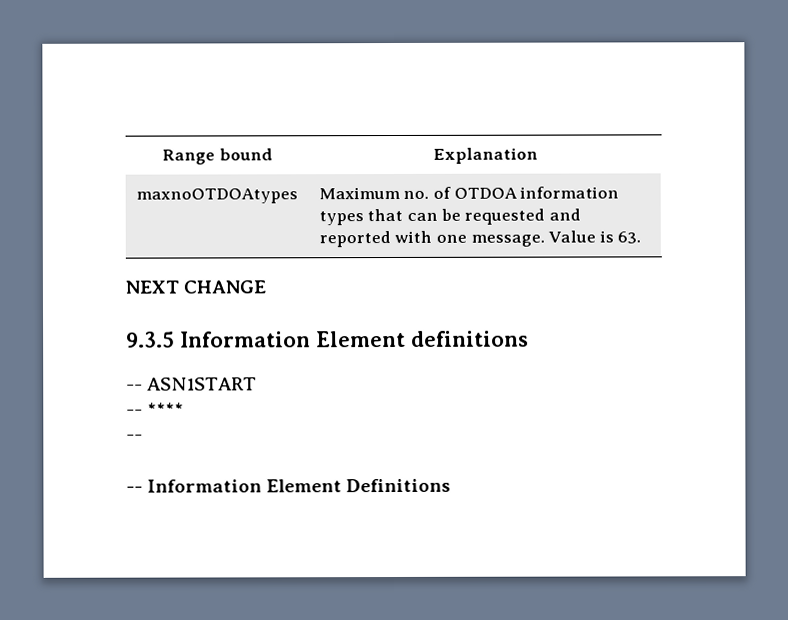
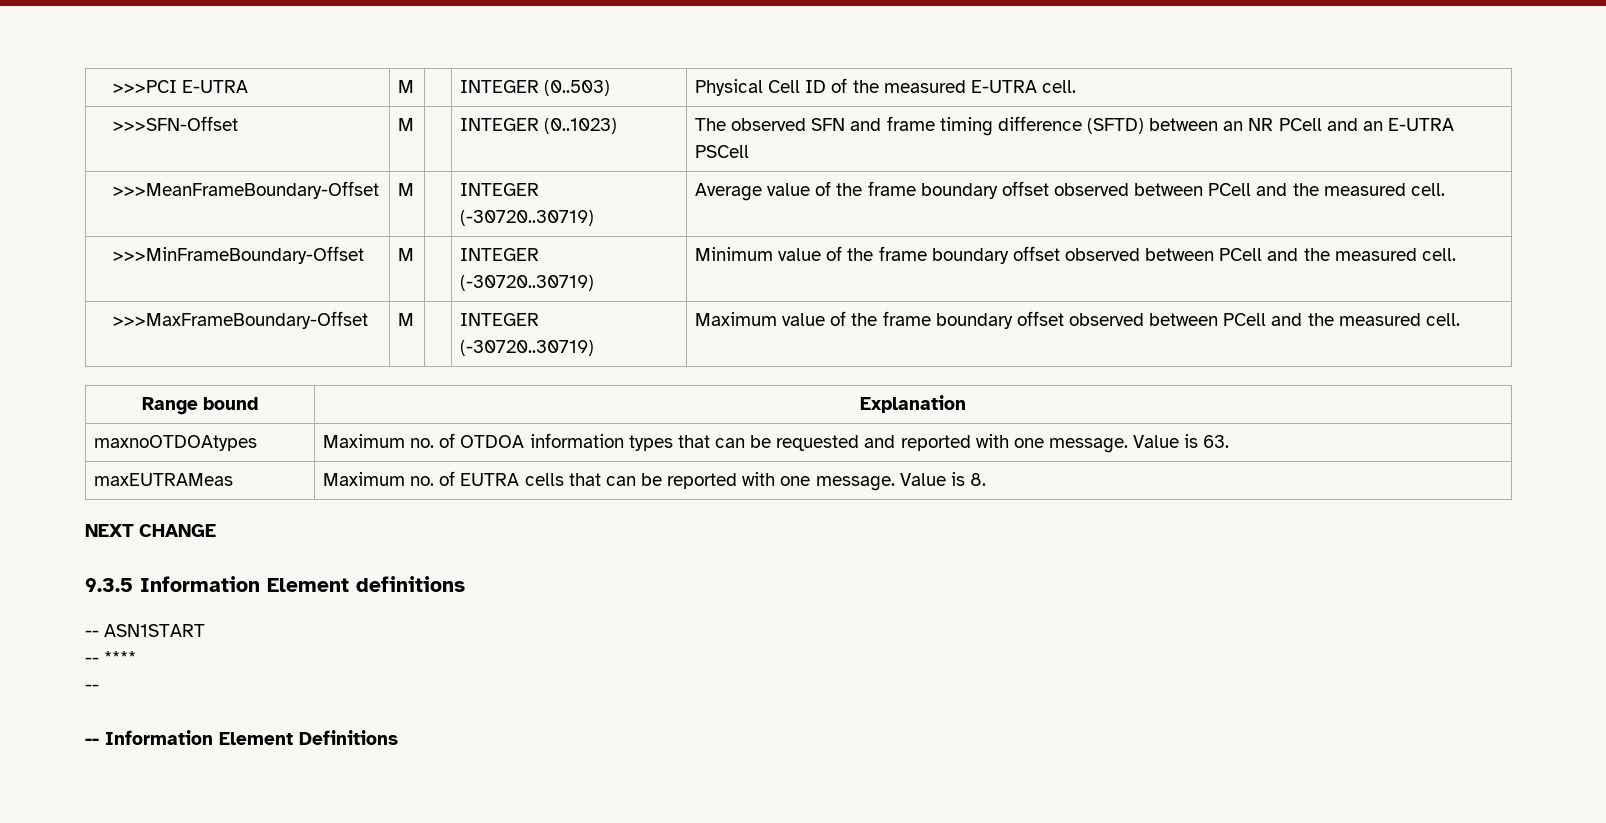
(162, 157) none -> [112,80,249,93] [398,80,415,93] [460,80,611,96] [695,78,1077,96] [112,116,238,131] [398,118,415,131] [460,118,618,134] [695,116,1454,136] [695,145,750,158] [112,181,379,199] [398,183,415,196] [460,183,540,196] [460,210,595,226] [695,181,1445,201] [112,246,364,264] [398,248,415,261] [460,248,540,261] [460,275,595,291] [695,246,1456,264] [112,311,368,329] [398,313,415,326] [460,313,540,326] [460,340,595,356] [695,311,1460,329] >>>PCI E-UTRA | M | | INTEGER (0..503) | Physical Cell ID of the measured E-UTRA cell. // >>>SFN-Offset | M | | INTEGER (0..1023) | The observed SFN and frame timing difference (SFTD) between an NR PCell and an E-UTRA PSCell // >>>MeanFrameBoundary-Offset | M | | INTEGER (-30720..30719) | Average value of the frame boundary offset observed between PCell and the measured cell. // >>>MinFrameBoundary-Offset | M | | INTEGER (-30720..30719) | Minimum value of the frame boundary offset observed between PCell and the measured cell. // >>>MaxFrameBoundary-Offset | M | | INTEGER (-30720..30719) | Maximum value of the frame boundary offset observed between PCell and the measured cell. //
(642, 237) none -> [94,473,234,486] [323,471,986,491] // maxEUTRAMeas | Maximum no. of EUTRA cells that can be reported with one message. Value is 8.

